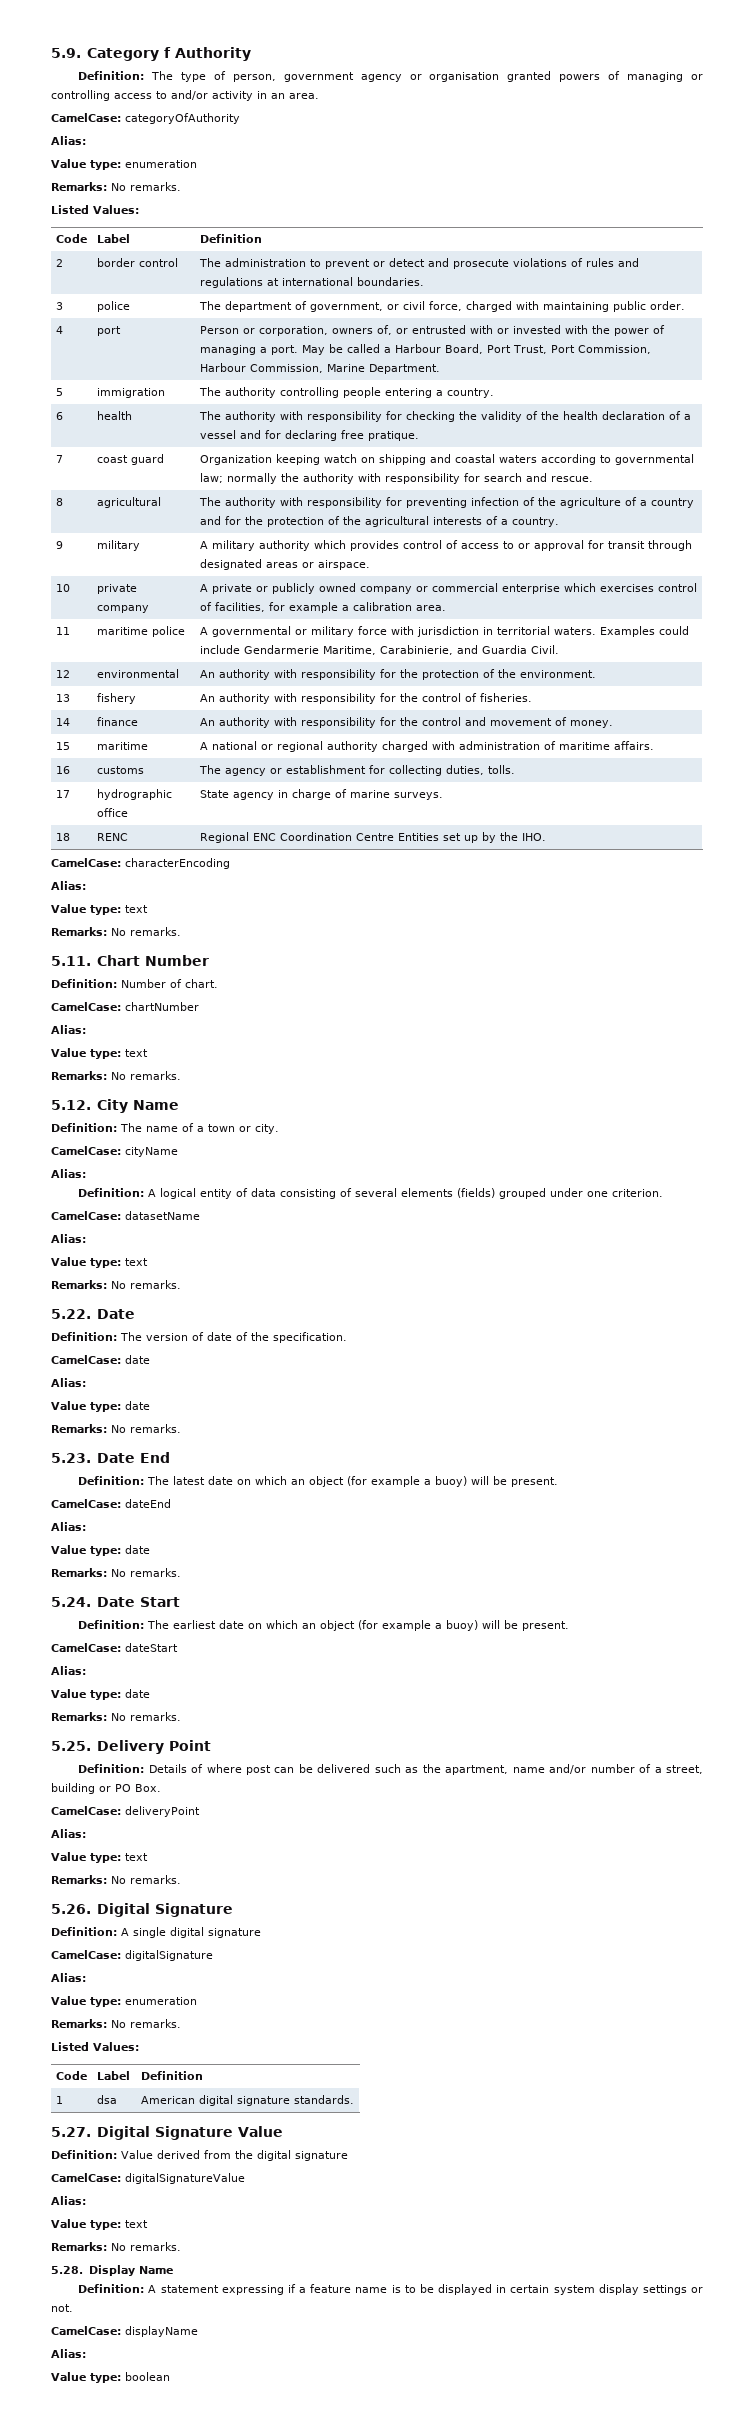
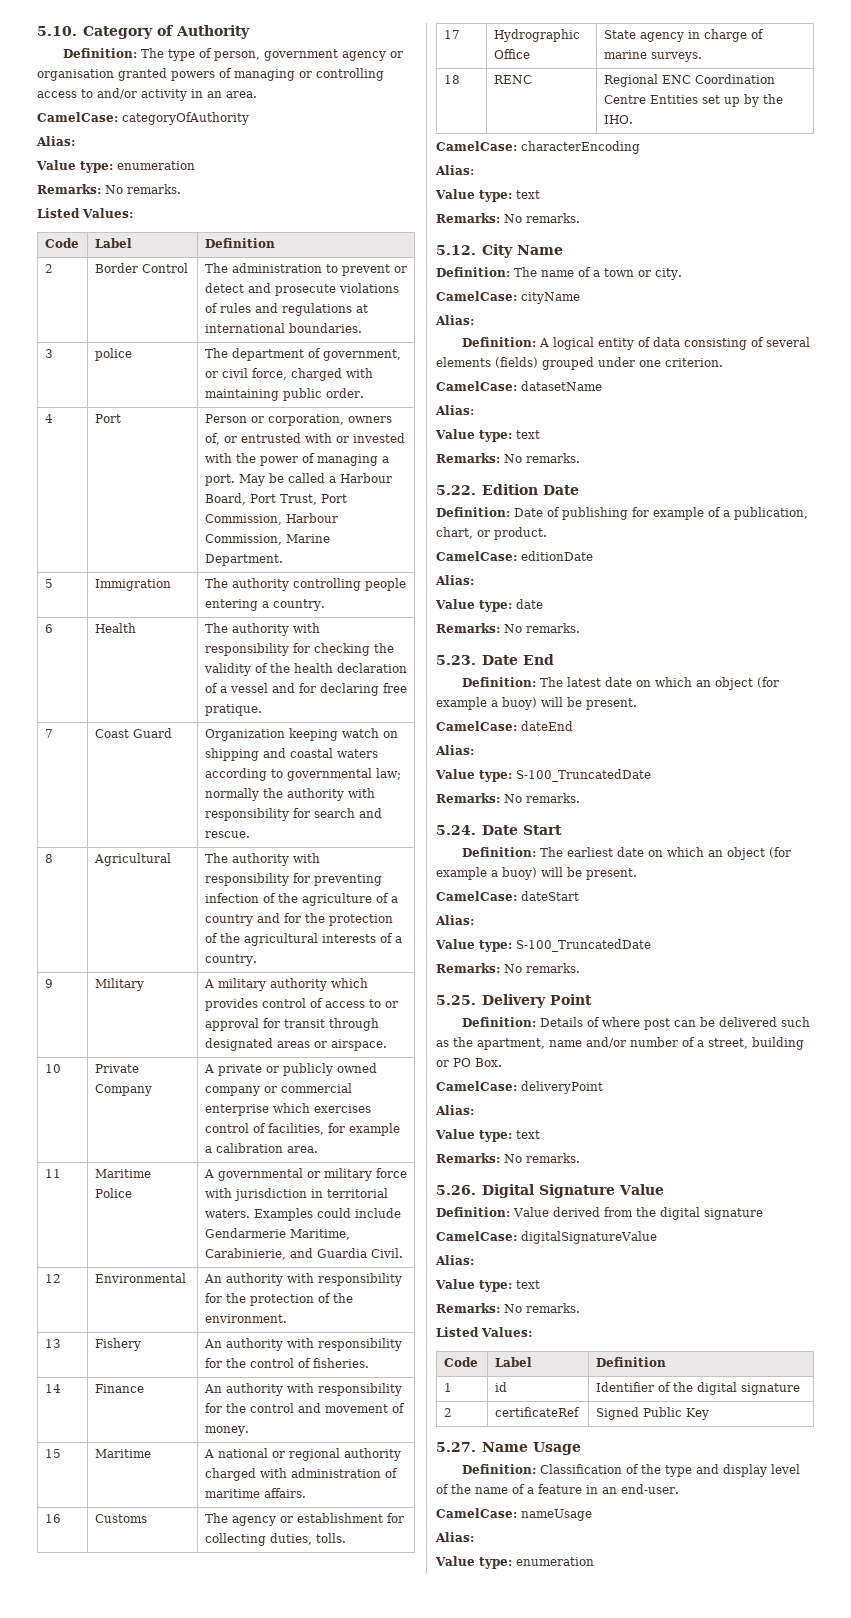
[51,47,171,61] 5.9. Category f -> [37,25,173,39] 5.10. Category of
[96,258,178,267] border control -> [94,263,188,273] Border Control
[96,326,121,336] port -> [94,414,121,423] Port
[96,388,165,398] immigration -> [94,579,171,591] Immigration
[96,411,132,420] health -> [94,623,136,633] Health
[96,454,164,465] coast guard -> [94,728,172,738] Coast Guard
[96,497,161,508] agricultural -> [93,853,171,866] Agricultural
[96,540,140,551] military -> [94,978,144,991] Military
[96,584,137,594] [96,605,149,613] private company -> [94,1064,139,1073] [94,1084,152,1096] Private Company
[96,626,185,637] maritime police -> [94,1169,151,1178] [94,1188,132,1198] Maritime Police
[96,669,179,678] environmental -> [94,1273,186,1283] Environmental
[96,693,136,704] fishery -> [94,1338,141,1351] Fishery
[96,717,138,726] finance -> [94,1384,144,1393] Finance
[96,742,148,750] maritime -> [94,1449,151,1458] Maritime
[96,766,144,774] customs -> [94,1514,147,1523] Customs
[96,789,172,800] [96,808,128,817] hydrographic office -> [493,29,580,42] [493,49,530,59] Hydrographic Office
[51,955,209,966] [51,979,218,988] [51,1002,199,1011] [51,1025,86,1034] [51,1048,148,1059] [51,1071,181,1080] // 5.11. Chart Number // Definition: Number of chart. // CamelCase: chartNumber // Alias: // Value type: text // Remarks: No remarks. -> (580, 218) none
(91, 1314) none -> [481,484,538,495] Edition
[120,1332,347,1343] [51,1355,150,1364] The version of date of the specification. // CamelCase: date -> [514,507,808,520] [436,527,547,540] [436,551,593,561] Date of publishing for example of a publication, chart, or product. // CamelCase: editionDate
[125,1545,150,1554] date -> [515,769,651,782] S-100_TruncatedDate
[125,1689,150,1698] date -> [515,939,651,952] S-100_TruncatedDate
[51,1927,261,1938] [51,1950,213,1961] [51,1973,86,1982] [51,1996,197,2007] [51,2019,181,2028] [51,2042,139,2051] [55,2071,87,2080] [96,2071,130,2080] [140,2071,203,2080] [55,2096,63,2104] [96,2095,117,2104] [140,2095,354,2106] [51,2126,233,2140] // Definition: A single digital signature // CamelCase: digitalSignature // Alias: // Value type: enumeration // Remarks: No remarks. // Listed Values: // Code | Label | Definition // 1 | dsa | American digital signature standards. // 5.27. Digital Signature -> (615, 1191) none
[51,2265,173,2276] [78,2284,703,2295] [51,2304,73,2312] [51,2326,198,2337] [51,2349,86,2358] [51,2372,170,2383] 5.28. Display Name // Definition: A statement expressing if a feature name is to be displayed in certain system display settings or not. // CamelCase: displayName // Alias: // Value type: boolean -> [436,1327,532,1337] [443,1357,478,1367] [494,1357,532,1367] [595,1357,666,1367] [443,1383,452,1392] [494,1382,507,1392] [595,1382,800,1395] [443,1408,452,1417] [494,1407,580,1417] [595,1407,709,1420] [436,1442,581,1455] [461,1464,800,1477] [436,1484,679,1494] [436,1508,592,1521] [435,1532,474,1542] [435,1556,594,1569] Listed Values: // Code | Label | Definition // 1 | id | Identifier of the digital signature // 2 | certificateRef | Signed Public Key // 5.27. Name Usage // Definition: Classification of the type and display level of the name of a feature in an end-user. // CamelCase: nameUsage // Alias: // Value type: enumeration

